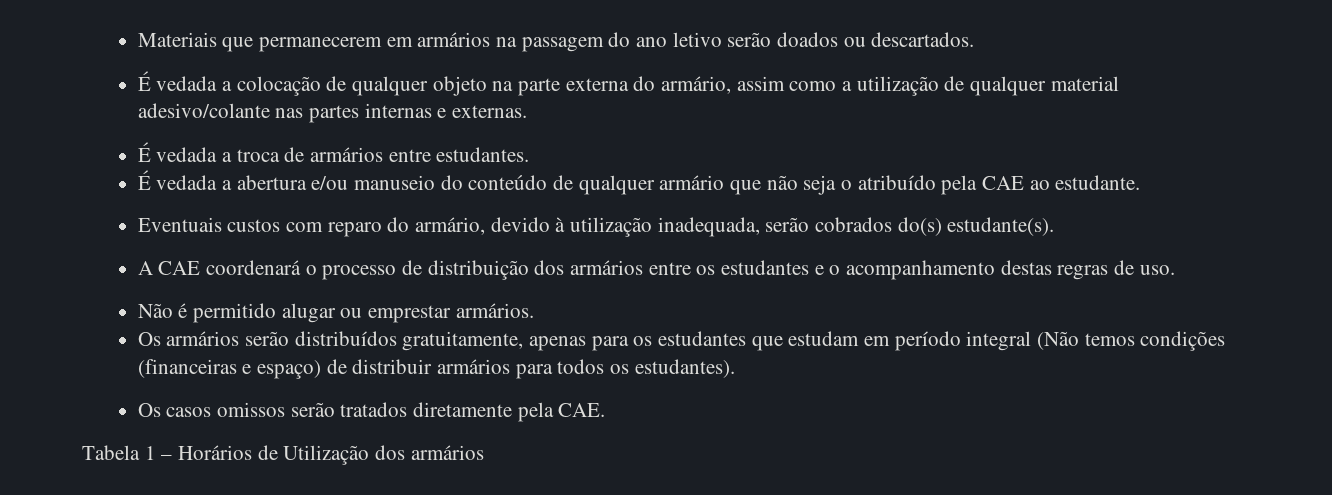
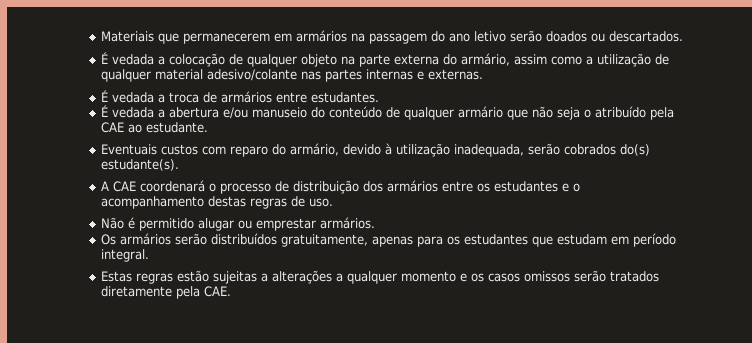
[966,331,1226,351] [137,359,735,379] [137,403,161,417] integral (Não temos condições (financeiras e espaço) de distribuir armários para todos os estudantes). // Os -> [101,249,150,262] [101,270,485,284] integral. // Estas regras estão sujeitas a alterações a qualquer momento e os
[82,445,484,465] // Tabela 1 – Horários de Utilização dos armários -> (232, 291) none

